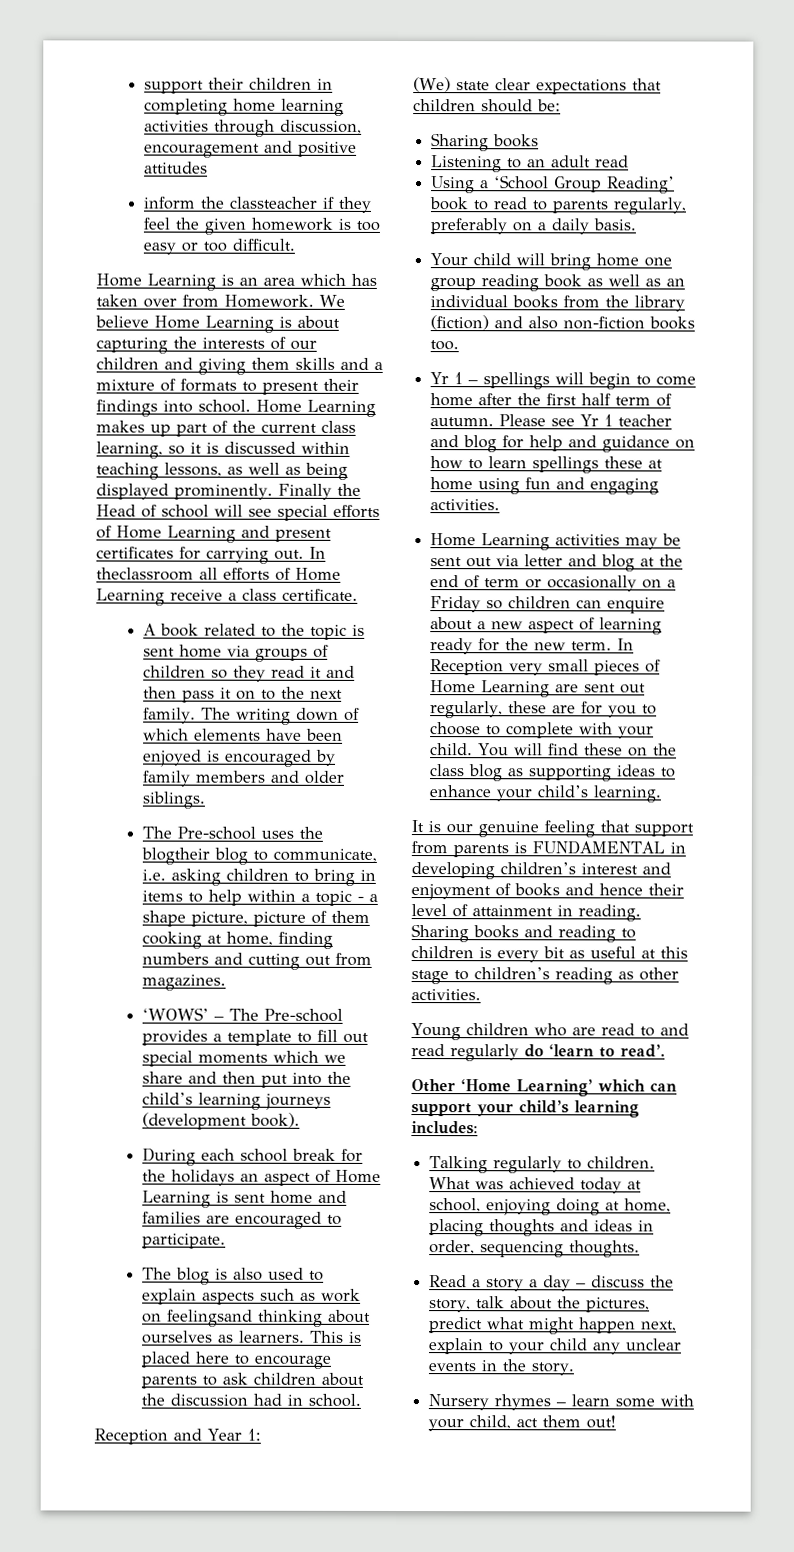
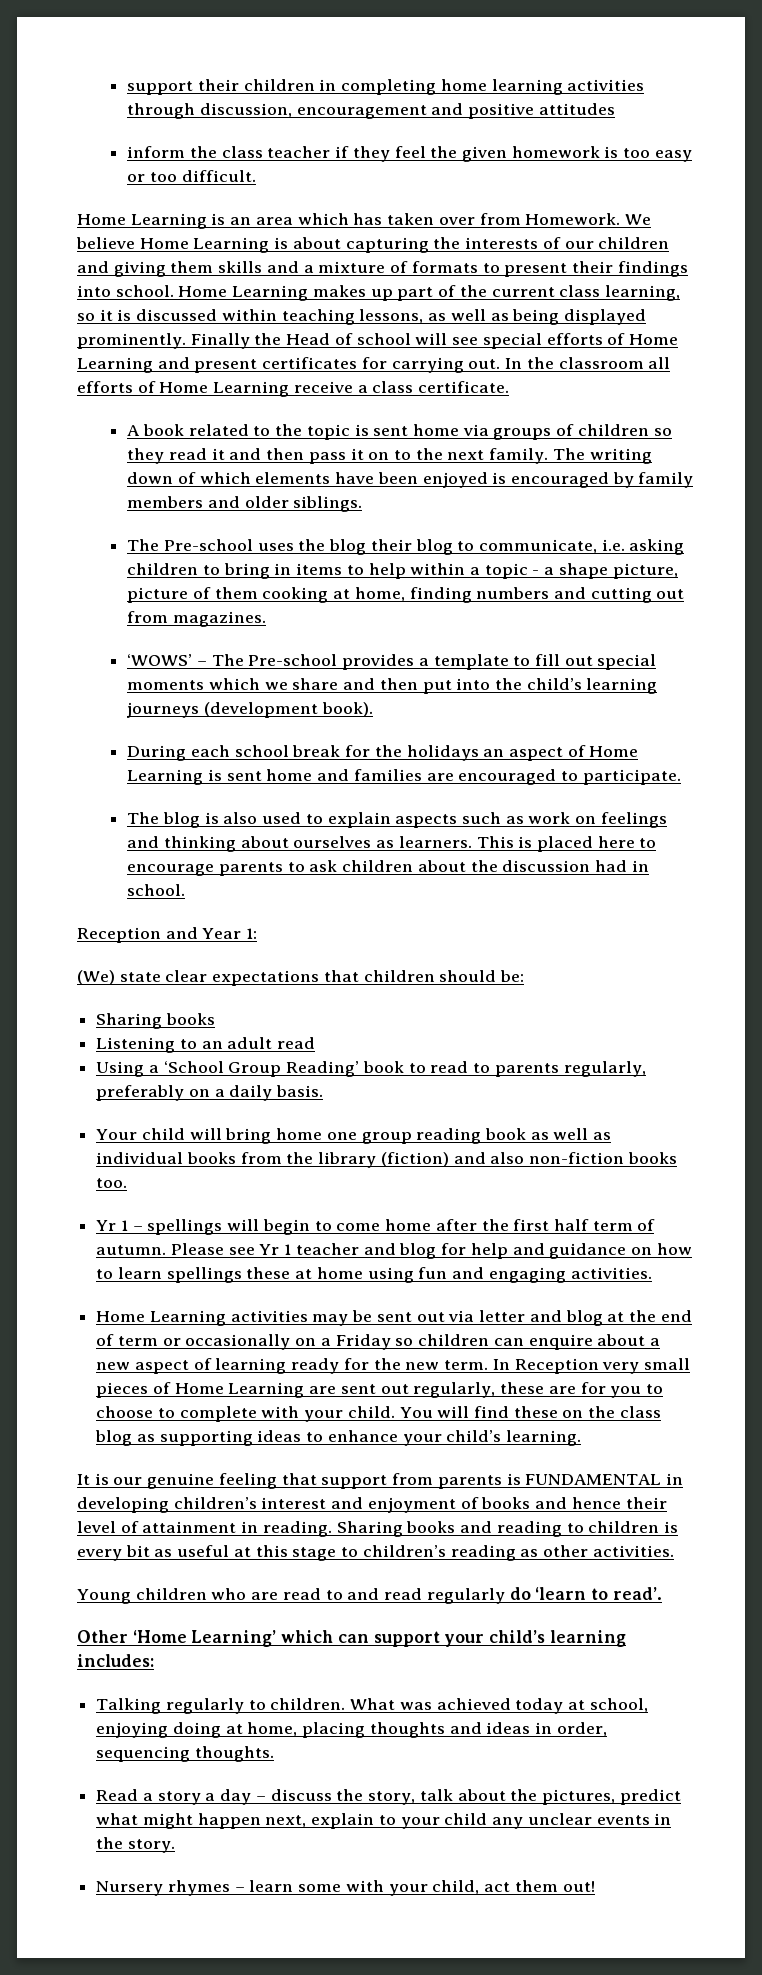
[228,196,318,209] classteacher -> [221,146,331,158] class teacher
[96,567,194,581] theclassroom -> [526,357,644,369] the classroom
[140,847,210,865] blogtheir -> [329,539,412,555] blog their
[166,1309,253,1327] feelingsand -> [600,812,667,828] [127,836,160,848] feelings and
[666,278,686,287] an -> (612, 1136) none

